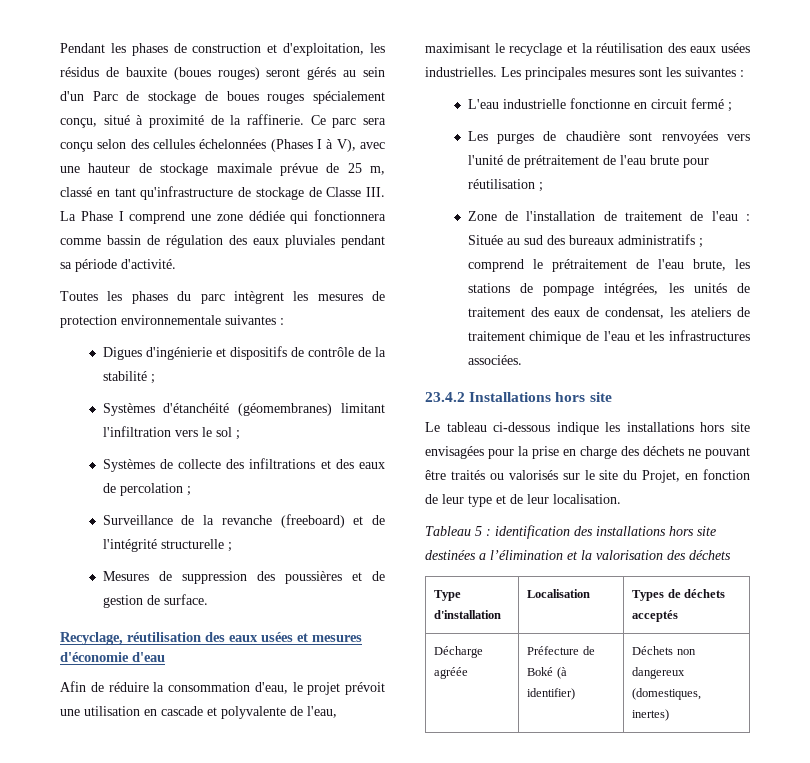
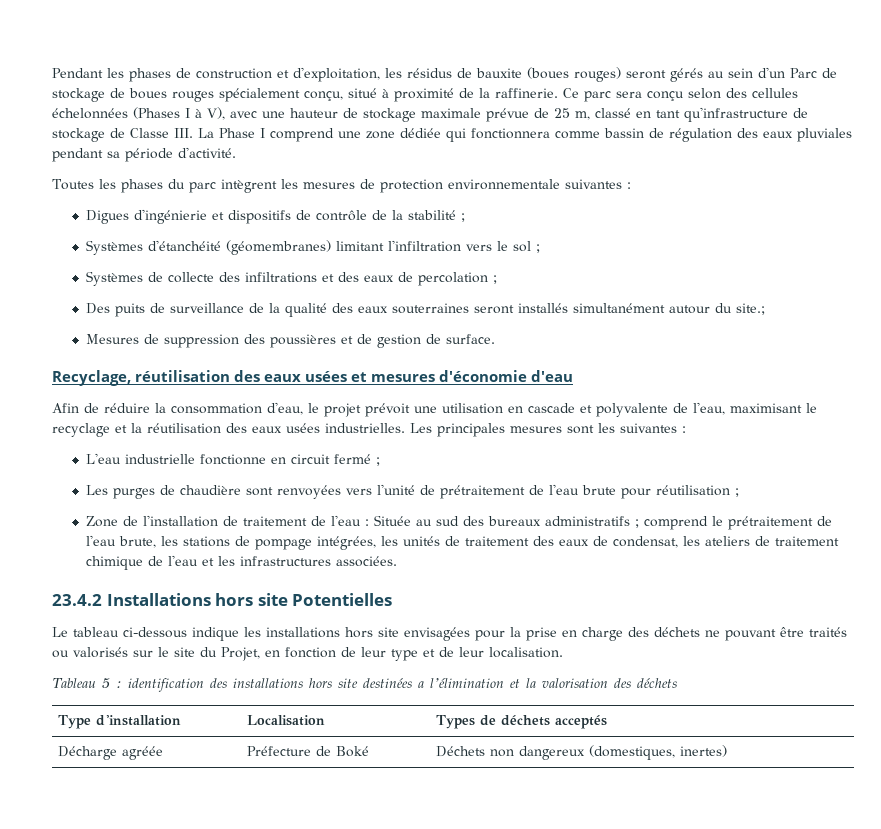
[102,514,385,528] [102,539,232,552] Surveillance de la revanche (freeboard) et de l'intégrité structurelle ; -> [85,303,765,317] Des puits de surveillance de la qualité des eaux souterraines seront installés simultanément autour du site.;
(612, 397) none -> [292,593,393,606] Potentielles
[556,667,567,679] [527,688,576,700] (à identifier) -> (370, 751) none

